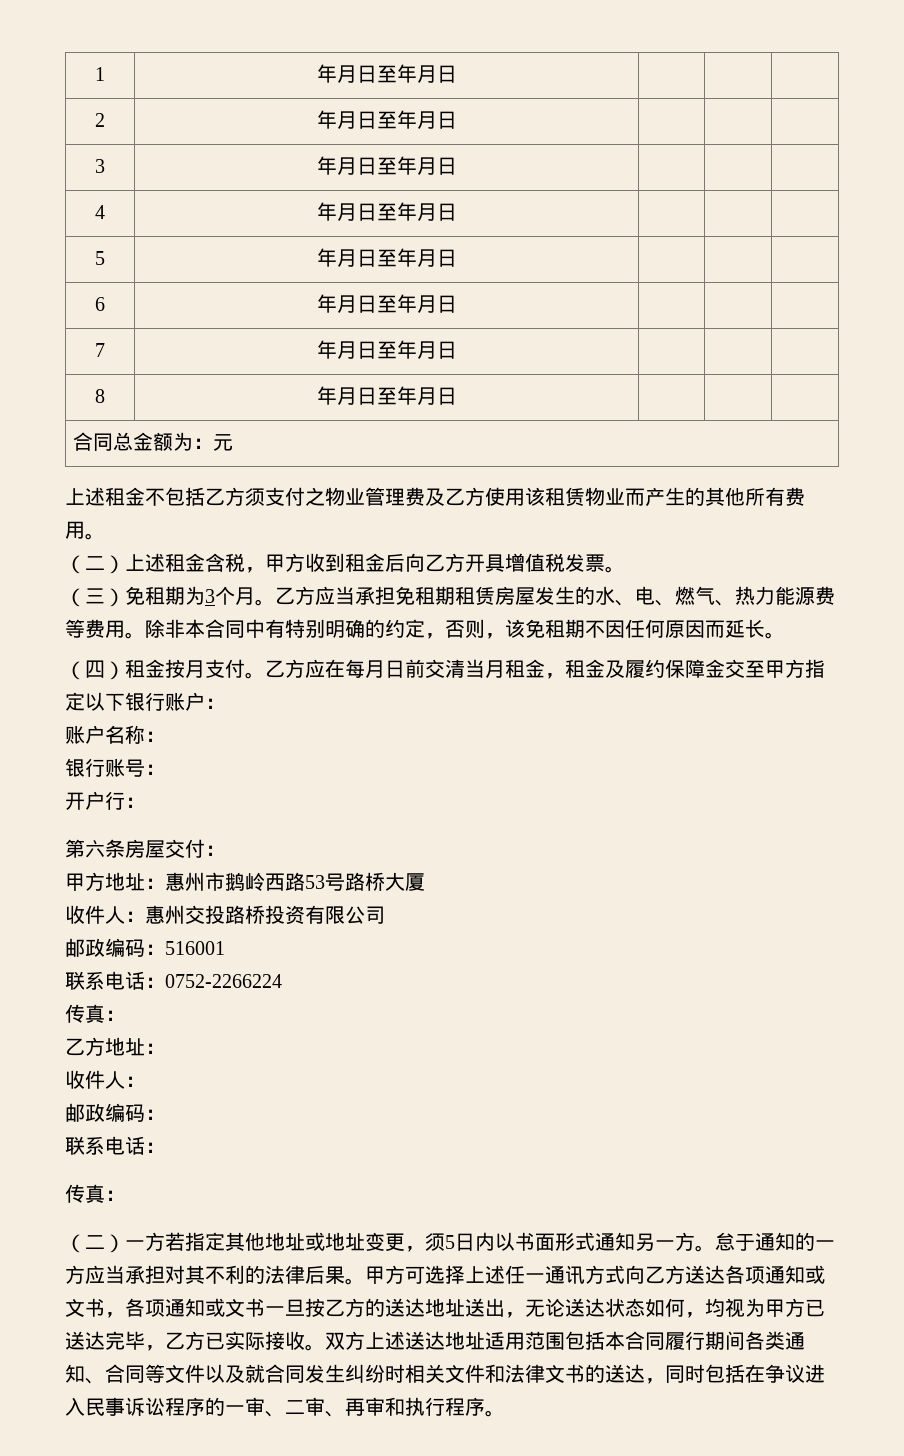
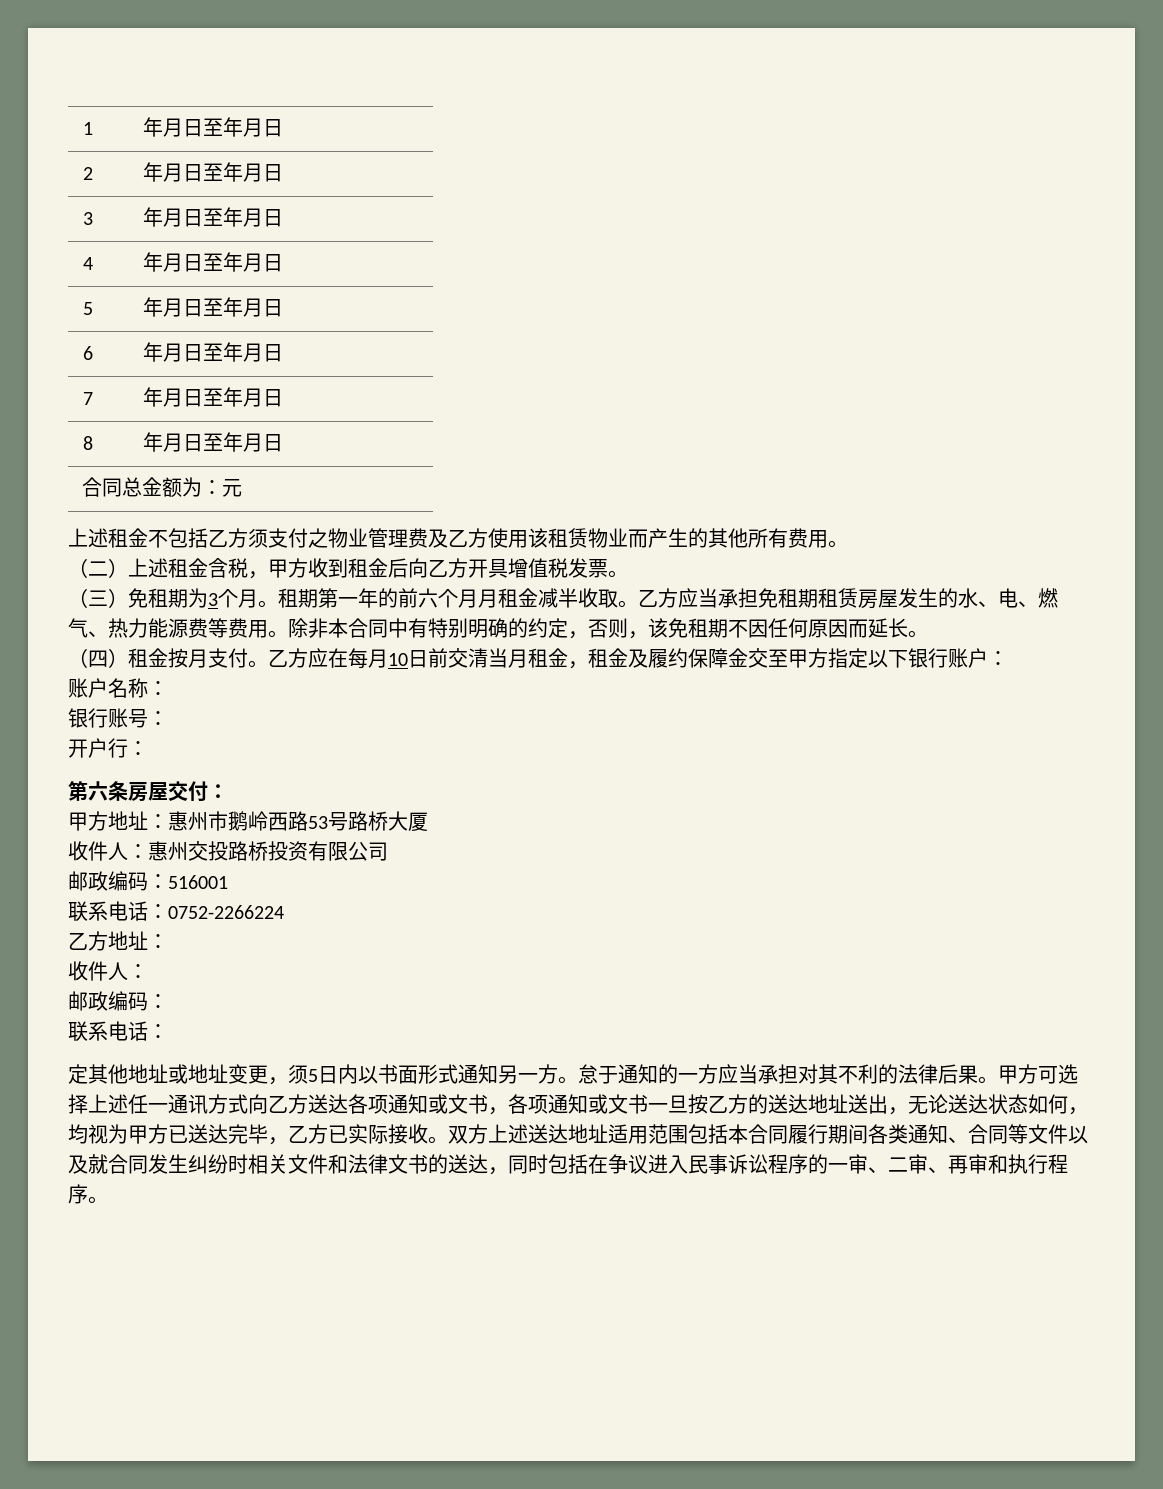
(275, 602) none -> [278,588,638,608] 租期第一年的前六个月月租金减半收取。
(385, 669) none -> [388,653,408,666] 10
[65,1004,125,1023] // 传真： -> (284, 912) none
[65,1184,125,1203] [65,1232,205,1253] 传真： // （二）一方若指 -> (168, 1031) none

